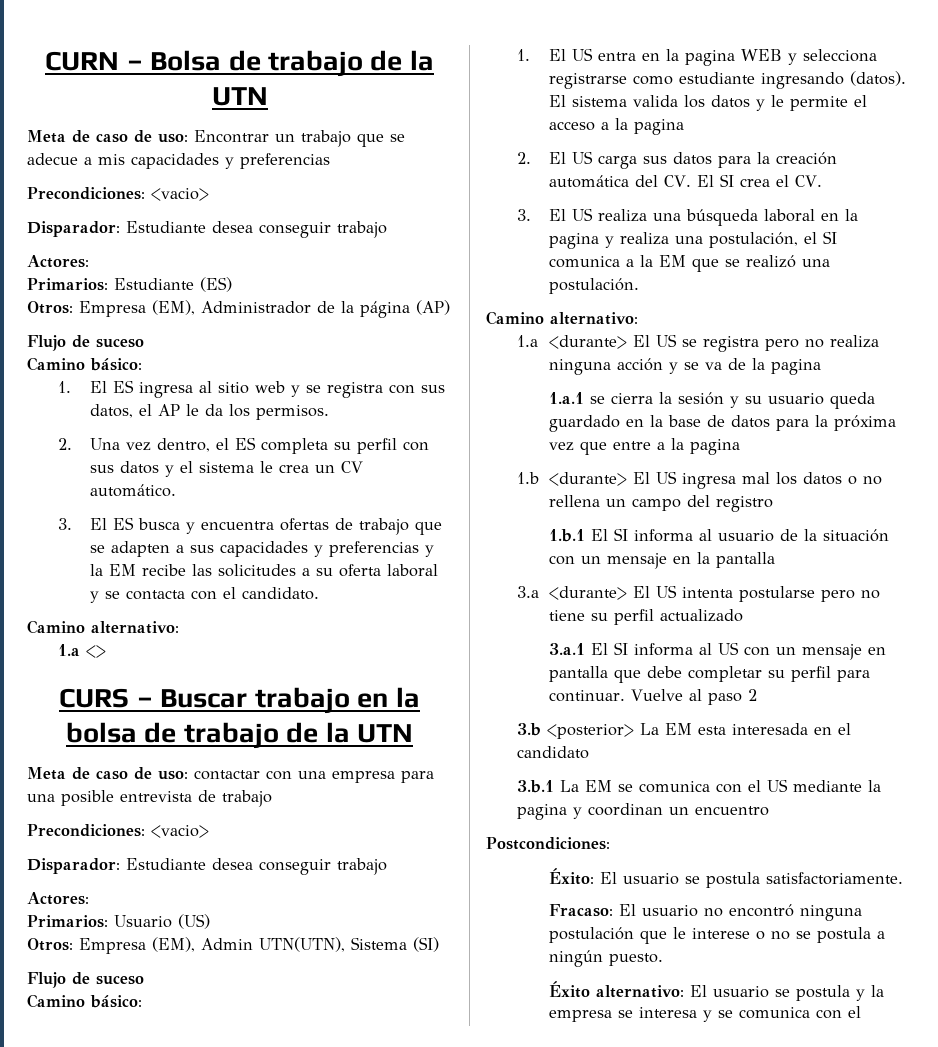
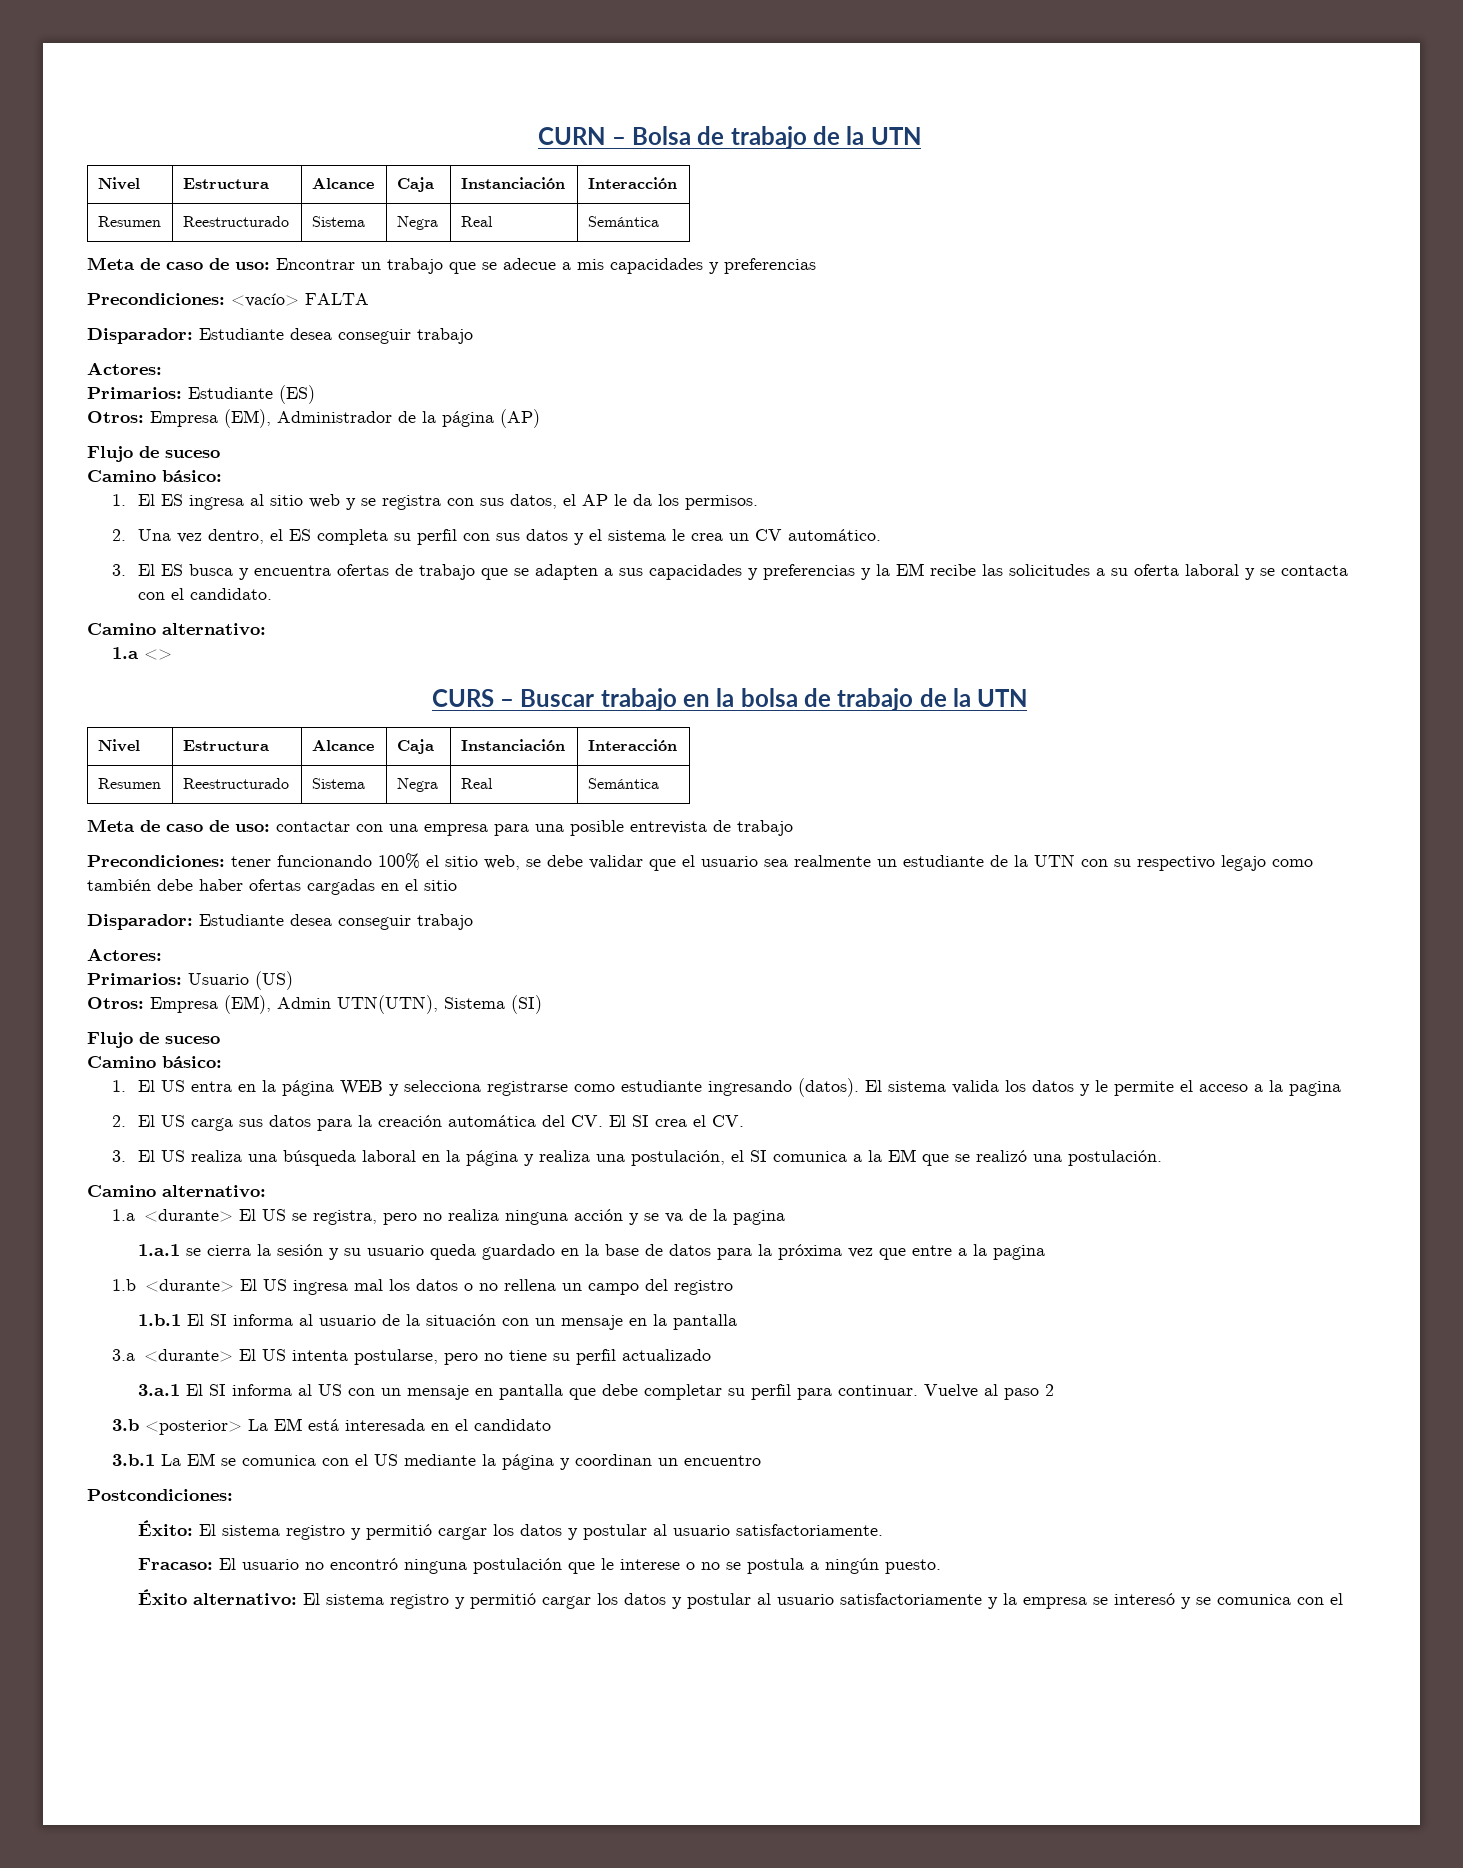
(268, 96) none -> [97,177,140,190] [182,178,269,189] [311,178,374,189] [396,177,434,192] [460,177,565,189] [587,177,677,189] [97,216,161,227] [182,216,289,227] [311,216,365,227] [396,216,438,230] [460,216,493,227] [587,216,659,227] // Nivel | Estructura | Alcance | Caja | Instanciación | Interacción // Resumen | Reestructurado | Sistema | Negra | Real | Semántica
[151,188,209,201] <vacio> -> [231,293,369,307] <vacío> FALTA
(414, 733) none -> [97,739,140,752] [182,740,269,751] [311,740,374,751] [396,739,434,754] [460,739,565,751] [587,739,677,751] [97,778,161,789] [182,778,289,789] [311,778,365,789] [396,778,438,792] [460,778,493,789] [587,778,659,789] // Nivel | Estructura | Alcance | Caja | Instanciación | Interacción // Resumen | Reestructurado | Sistema | Negra | Real | Semántica
[151,825,209,838] <vacio> -> [231,853,1313,871] [87,879,457,895] tener funcionando 100% el sitio web, se debe validar que el usuario sea realmente un estudiante de la UTN con su respectivo legajo como también debe haber ofertas cargadas en el sitio
[684,50,735,66] pagina -> [281,1080,334,1096] página
[548,233,599,249] pagina -> [465,1150,518,1166] página
[702,336,759,352] registra -> [313,1210,378,1225] registra,
[738,586,815,602] postularse -> [354,1349,439,1365] postularse,
[698,726,727,735] esta -> [308,1419,340,1431] está
[517,804,568,820] pagina -> [502,1454,555,1470] página
[622,872,760,888] usuario se postula -> [221,1524,730,1540] sistema registro y permitió cargar los datos y postular al usuario
[712,985,850,1001] usuario se postula -> [325,1593,982,1609] sistema registro y permitió cargar los datos y postular al usuario satisfactoriamente
[638,1007,697,1018] interesa -> [1113,1593,1175,1605] interesó

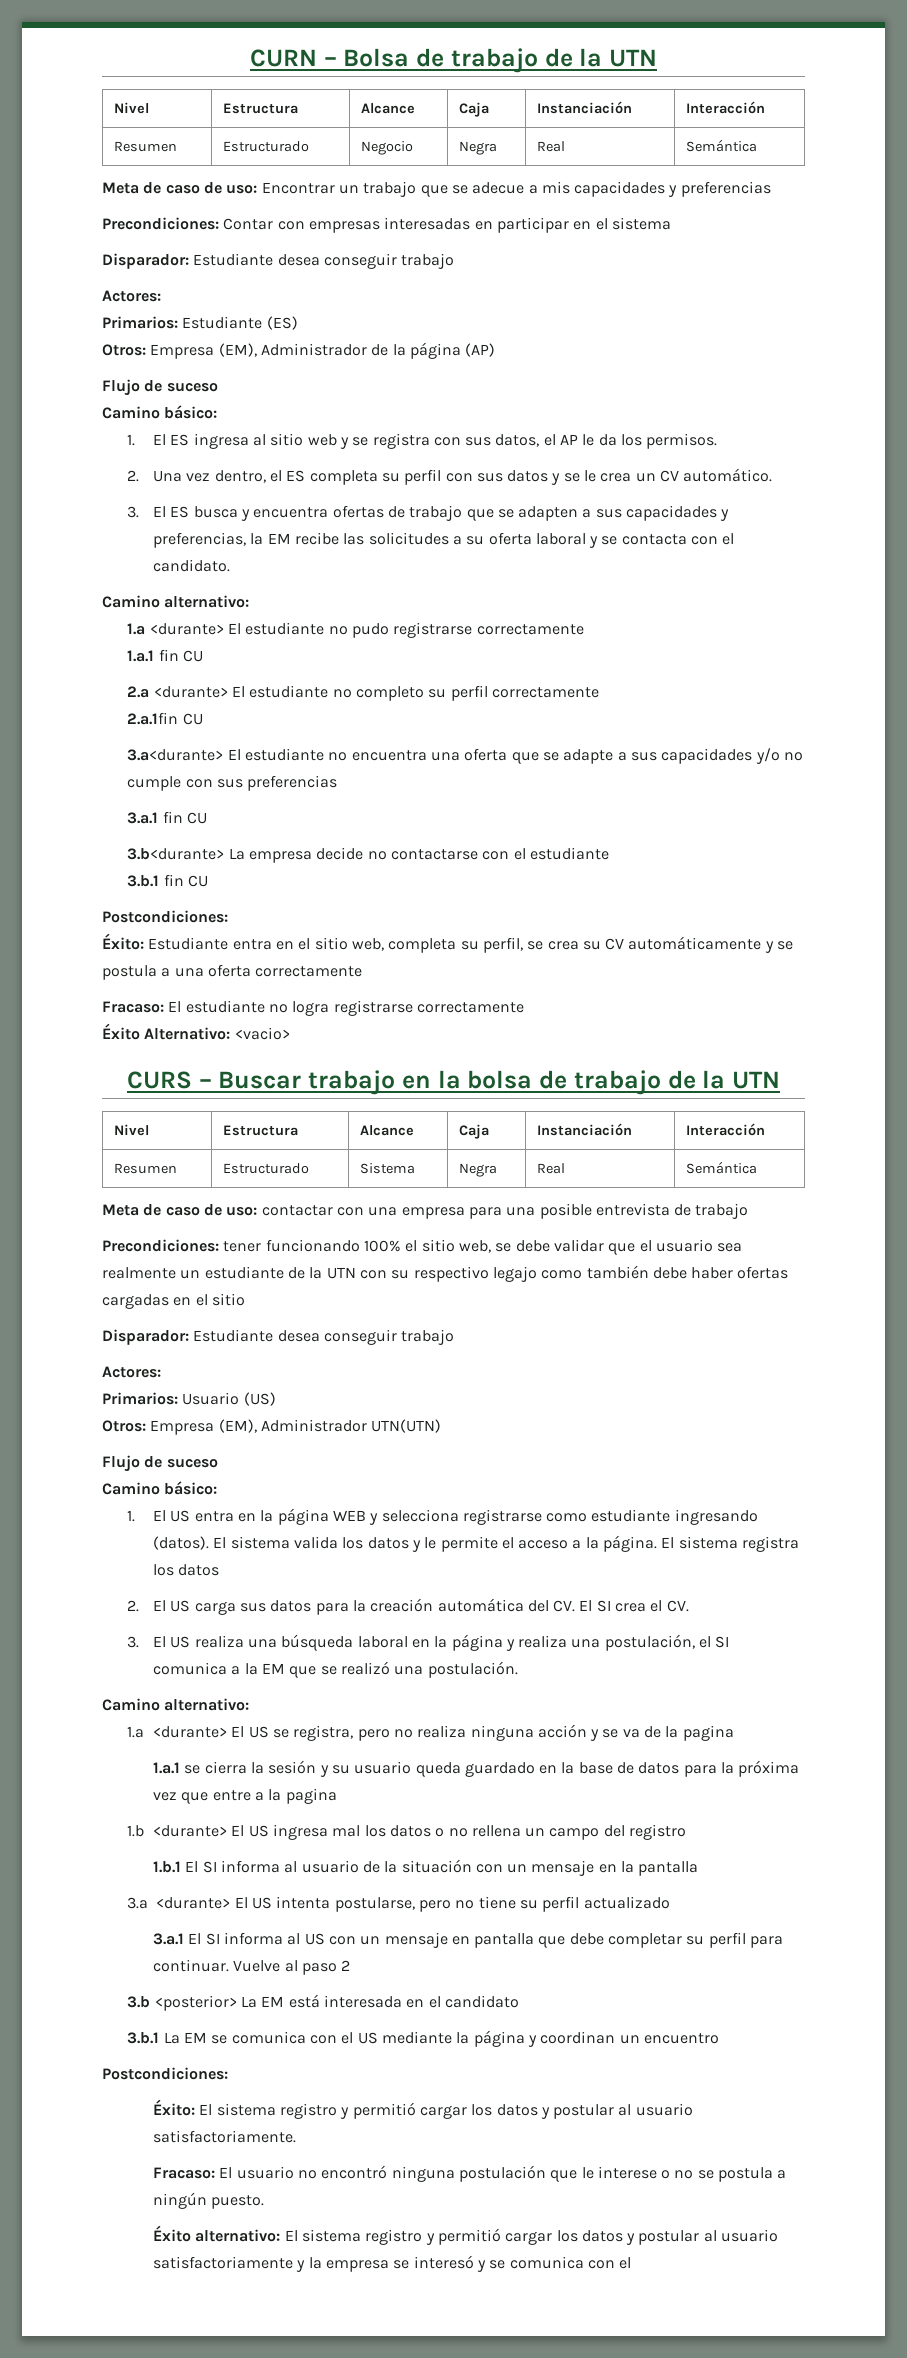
[182,216,289,227] [311,216,365,227] Reestructurado | Sistema -> [222,141,309,152] [360,141,413,155] Estructurado | Negocio
[231,293,369,307] <vacío> FALTA -> [223,217,671,233] Contar con empresas interesadas en participar en el sistema
[588,529,666,541] el sistema -> [563,473,580,482] se
[762,564,871,580] preferencias y -> [152,532,246,548] preferencias,
[144,649,173,660] <> -> [149,622,584,638] [127,649,204,662] [127,685,600,701] [127,712,203,725] [127,748,803,764] [127,775,338,791] [127,811,208,824] [127,847,610,863] [127,874,209,887] [102,910,228,923] [102,933,794,953] [102,964,363,980] [102,1000,524,1016] [102,1023,290,1040] <durante> El estudiante no pudo registrarse correctamente // 1.a.1 fin CU // 2.a <durante> El estudiante no completo su perfil correctamente // 2.a.1fin CU // 3.a<durante> El estudiante no encuentra una oferta que se adapte a sus capacidades y/o no cumple con sus preferencias // 3.a.1 fin CU // 3.b<durante> La empresa decide no contactarse con el estudiante // 3.b.1 fin CU // Postcondiciones: // Éxito: Estudiante entra en el sitio web, completa su perfil, se crea su CV automáticamente y se postula a una oferta correctamente // Fracaso: El estudiante no logra registrarse correctamente // Éxito Alternativo: <vacio>
[182,778,289,789] Reestructurado -> [222,1163,309,1174] Estructurado
[277,995,542,1014] Admin UTN(UTN), Sistema (SI) -> [260,1419,442,1433] Administrador UTN(UTN)
[1288,1081,1341,1096] pagina -> [603,1535,800,1552] [152,1564,220,1576] página. El sistema registra los datos

